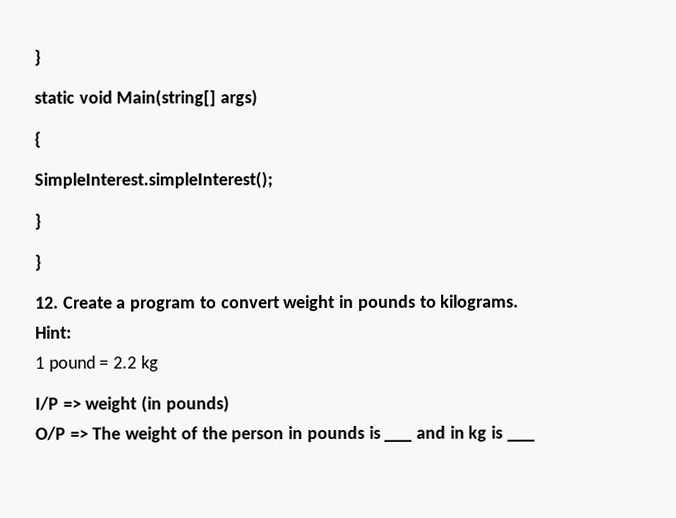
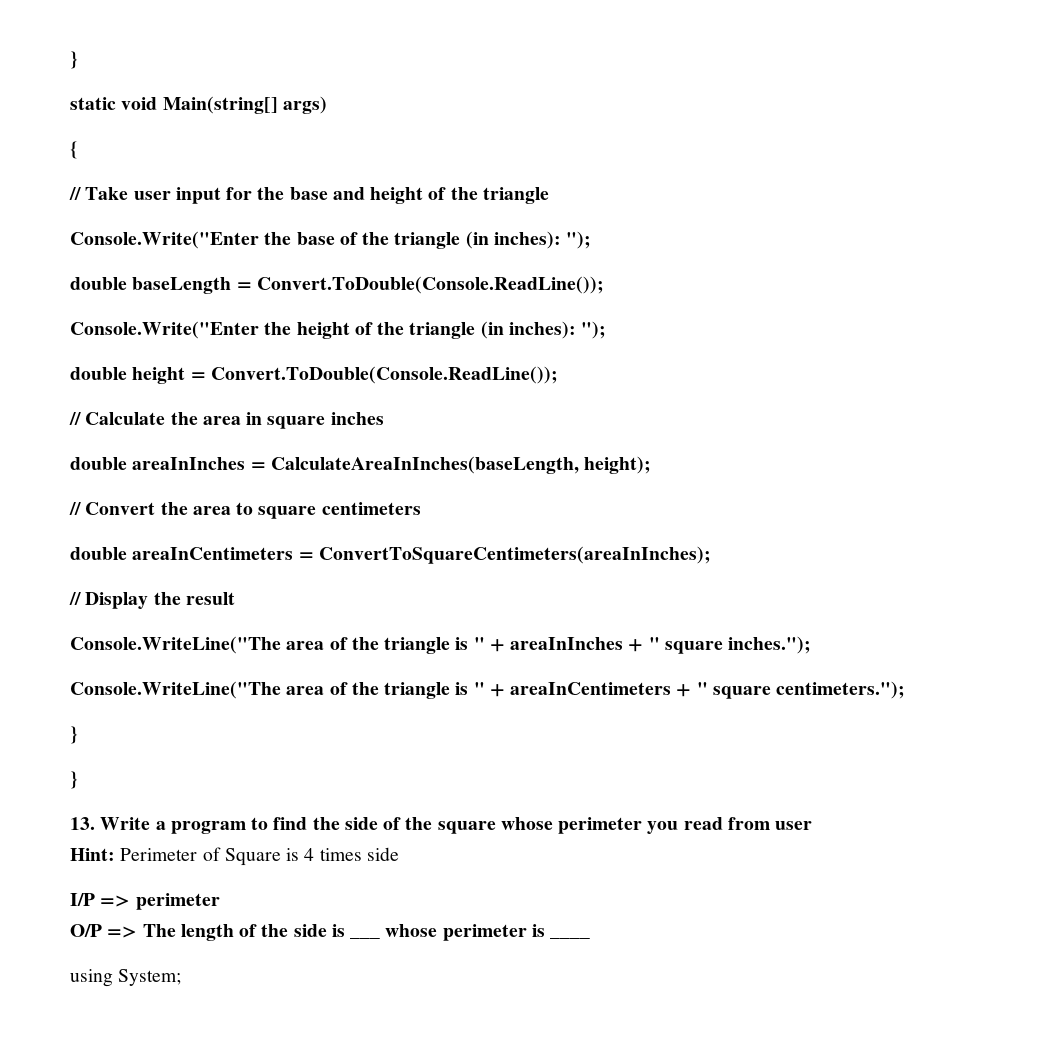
[34,171,273,189] SimpleInterest.simpleInterest(); -> [69,187,549,204] [70,231,592,249] [70,276,604,294] [70,321,607,339] [70,366,558,384] [69,412,384,429] [70,456,652,474] [69,502,421,519] [70,546,711,564] [69,592,235,609] [70,636,812,654] [70,681,906,699] // Take user input for the base and height of the triangle // Console.Write("Enter the base of the triangle (in inches): "); // double baseLength = Convert.ToDouble(Console.ReadLine()); // Console.Write("Enter the height of the triangle (in inches): "); // double height = Convert.ToDouble(Console.ReadLine()); // // Calculate the area in square inches // double areaInInches = CalculateAreaInInches(baseLength, height); // // Convert the area to square centimeters // double areaInCentimeters = ConvertToSquareCentimeters(areaInInches); // // Display the result // Console.WriteLine("The area of the triangle is " + areaInInches + " square inches."); // Console.WriteLine("The area of the triangle is " + areaInCentimeters + " square centimeters.");
[35,296,113,309] 12. Create -> [70,817,151,830] 13. Write
[220,294,520,312] [35,325,72,339] [35,355,159,372] convert weight in pounds to kilograms. // Hint: // 1 pound = 2.2 kg -> [273,817,813,834] [70,847,399,866] find the side of the square whose perimeter you read from user // Hint: Perimeter of Square is 4 times side
[85,395,230,413] weight (in pounds) -> [135,893,220,910] perimeter
[125,425,535,443] weight of the person in pounds is ___ and in kg is ___ -> [180,924,345,941] [350,937,381,939] [385,924,545,941] [550,937,591,939] [70,969,182,987] length of the side is ___ whose perimeter is ____ // using System;

